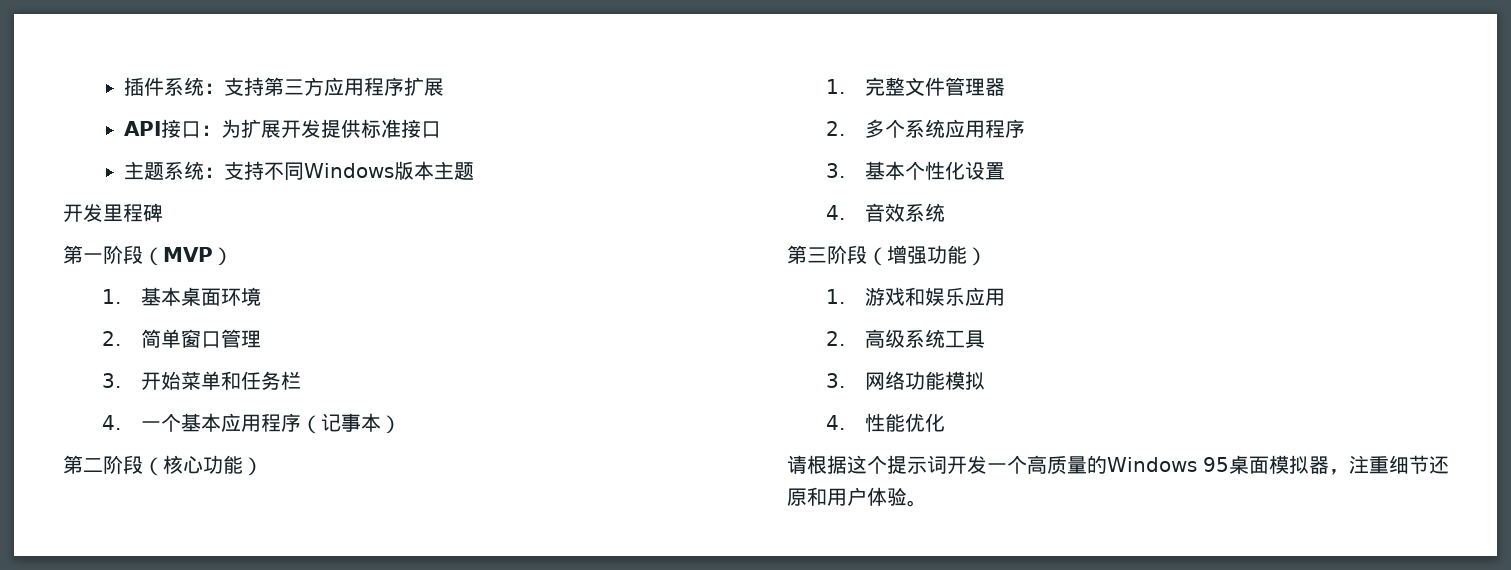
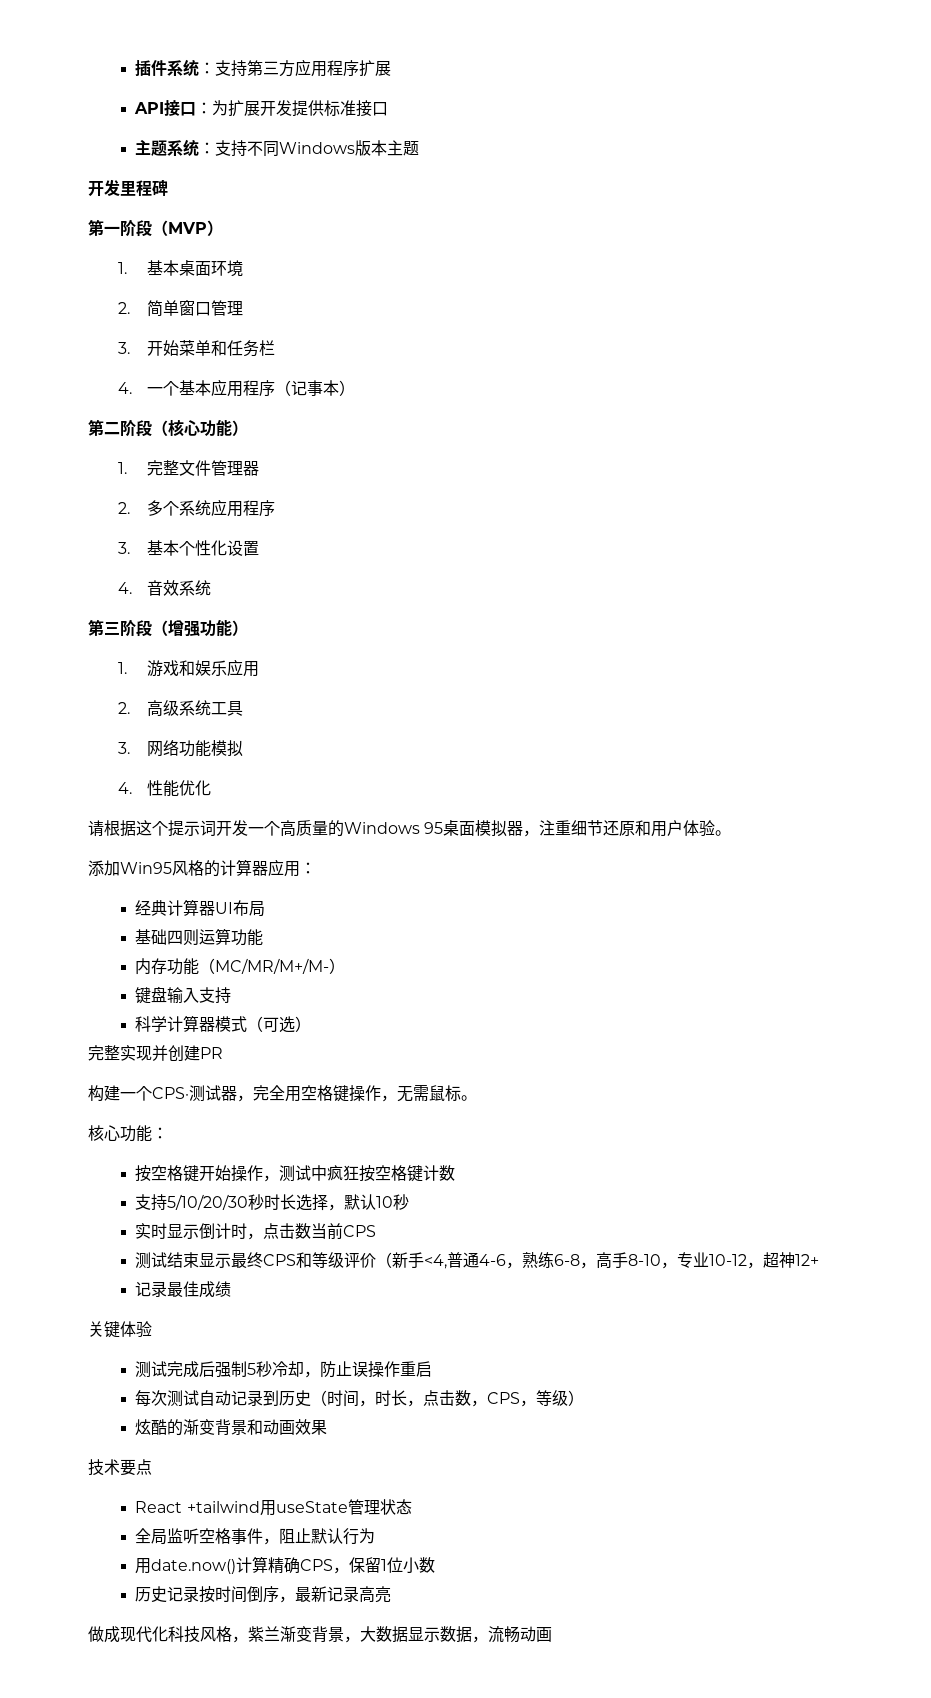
(927, 503) none -> [88,859,316,877] [135,899,266,917] [135,928,264,946] [135,958,346,975] [135,986,232,1004] [135,1015,312,1033] [88,1045,223,1062] [88,1085,477,1102] [88,1125,168,1142] [135,1165,456,1182] [135,1194,410,1211] [135,1223,377,1240] [135,1252,820,1269] [135,1281,232,1298] [88,1321,152,1338] [135,1361,433,1378] [135,1390,585,1407] [135,1419,328,1436] [88,1459,152,1476] [135,1499,412,1516] [135,1528,376,1545] [135,1556,436,1574] [135,1586,392,1603] [88,1626,552,1643] // 添加Win95风格的计算器应用： // 经典计算器UI布局 // 基础四则运算功能 // 内存功能（MC/MR/M+/M-） // 键盘输入支持 // 科学计算器模式（可选） // 完整实现并创建PR // 构建一个CPS·测试器，完全用空格键操作，无需鼠标。 // 核心功能： // 按空格键开始操作，测试中疯狂按空格键计数 // 支持5/10/20/30秒时长选择，默认10秒 // 实时显示倒计时，点击数当前CPS // 测试结束显示最终CPS和等级评价（新手<4,普通4-6，熟练6-8，高手8-10，专业10-12，超神12+ // 记录最佳成绩 // 关键体验 // 测试完成后强制5秒冷却，防止误操作重启 // 每次测试自动记录到历史（时间，时长，点击数，CPS，等级） // 炫酷的渐变背景和动画效果 // 技术要点 // React +tailwind用useState管理状态 // 全局监听空格事件，阻止默认行为 // 用date.now()计算精确CPS，保留1位小数 // 历史记录按时间倒序，最新记录高亮 // 做成现代化科技风格，紫兰渐变背景，大数据显示数据，流畅动画

